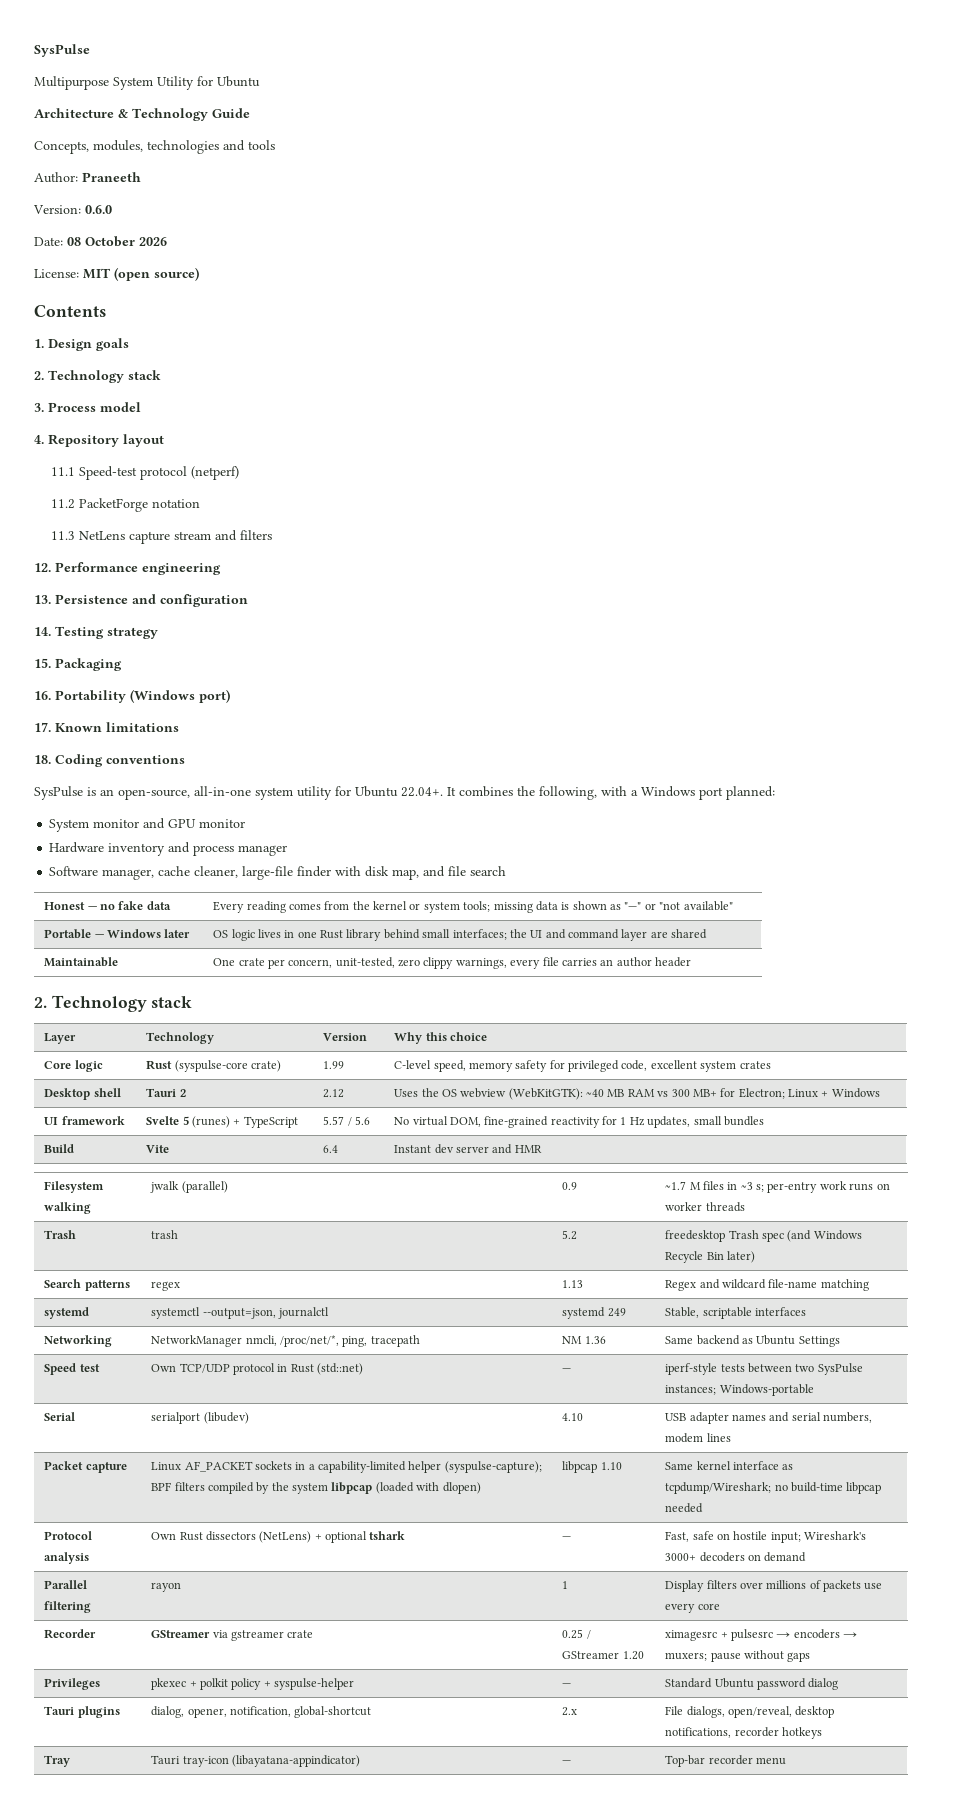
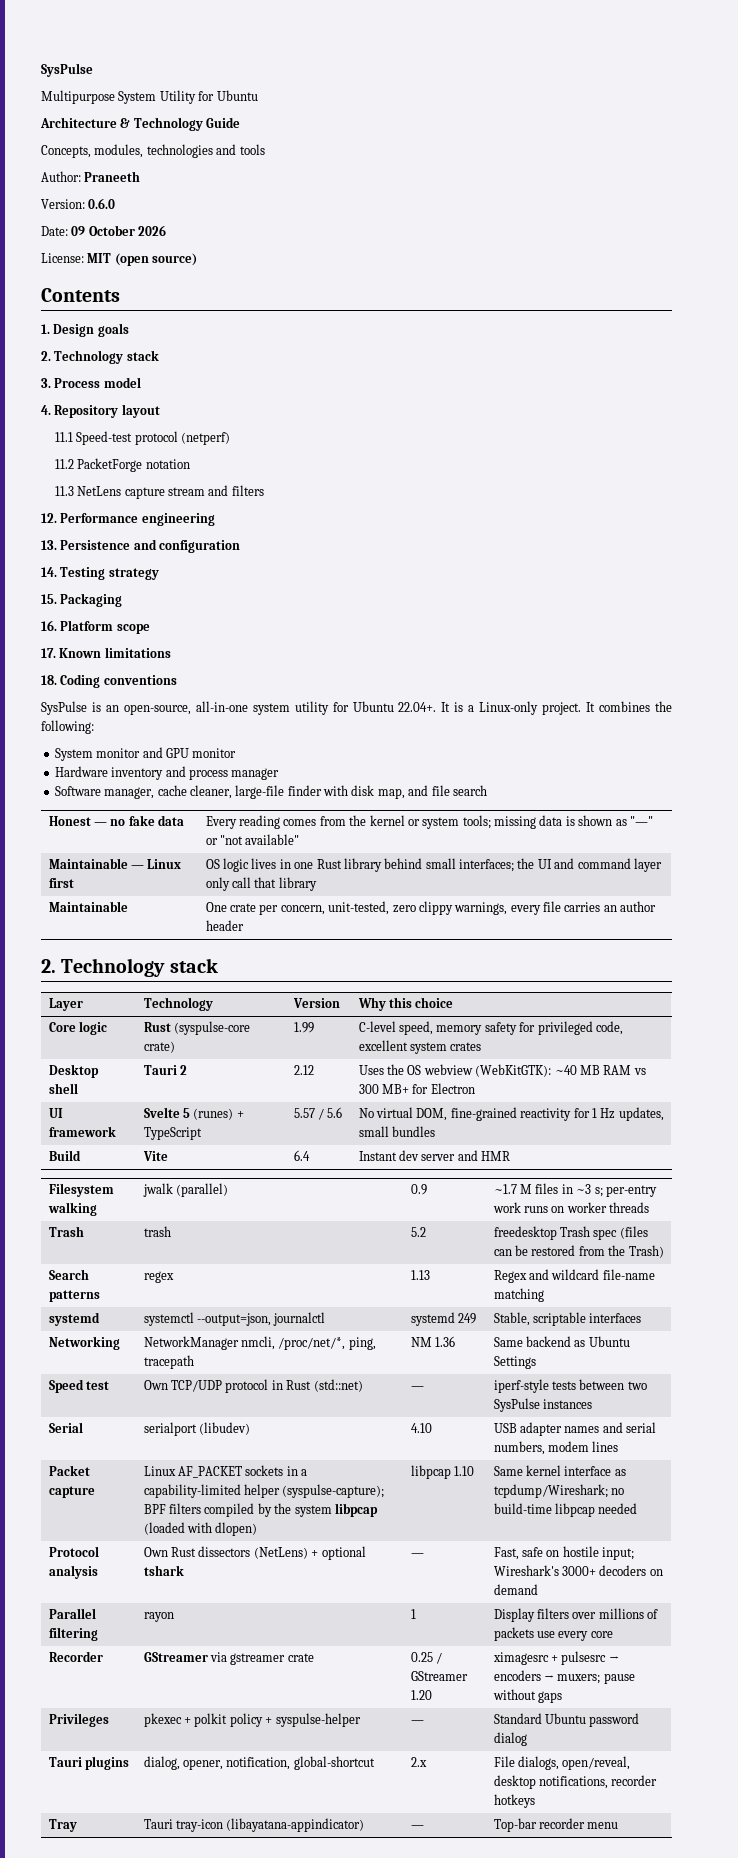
[67,237,81,246] 08 -> [71,226,86,236] 09
[55,689,230,703] Portability (Windows port) -> [60,620,150,634] Platform scope
[459,786,775,800] combines the following, with a Windows port planned: -> [454,701,673,715] [41,720,94,734] is a Linux-only project. It combines the following:
[44,929,191,939] Portable — Windows later -> [48,858,182,869] [48,878,74,888] Maintainable — Linux first
[650,929,708,939] are shared -> [205,877,317,891] only call that library
[738,1088,880,1099] Electron; Linux + Windows -> [430,1083,475,1094] Electron
[787,1230,862,1242] [665,1251,755,1263] (and Windows Recycle Bin later) -> [619,1226,648,1239] [493,1245,664,1258] (files can be restored from the Trash)
[665,1384,814,1396] instances; Windows-portable -> [543,1399,593,1409] instances

